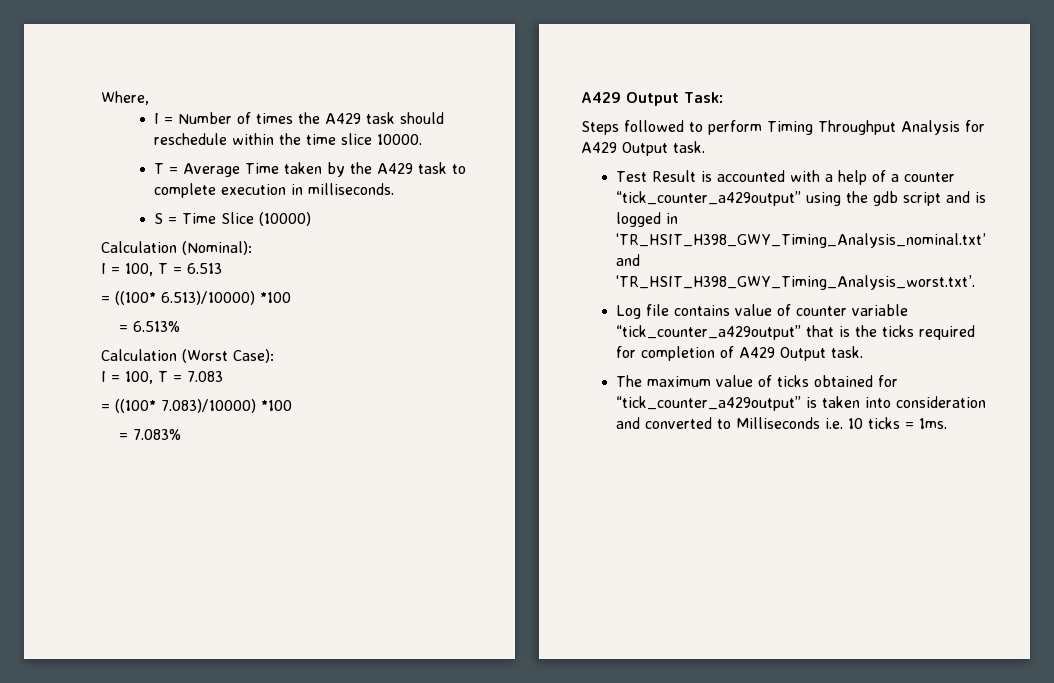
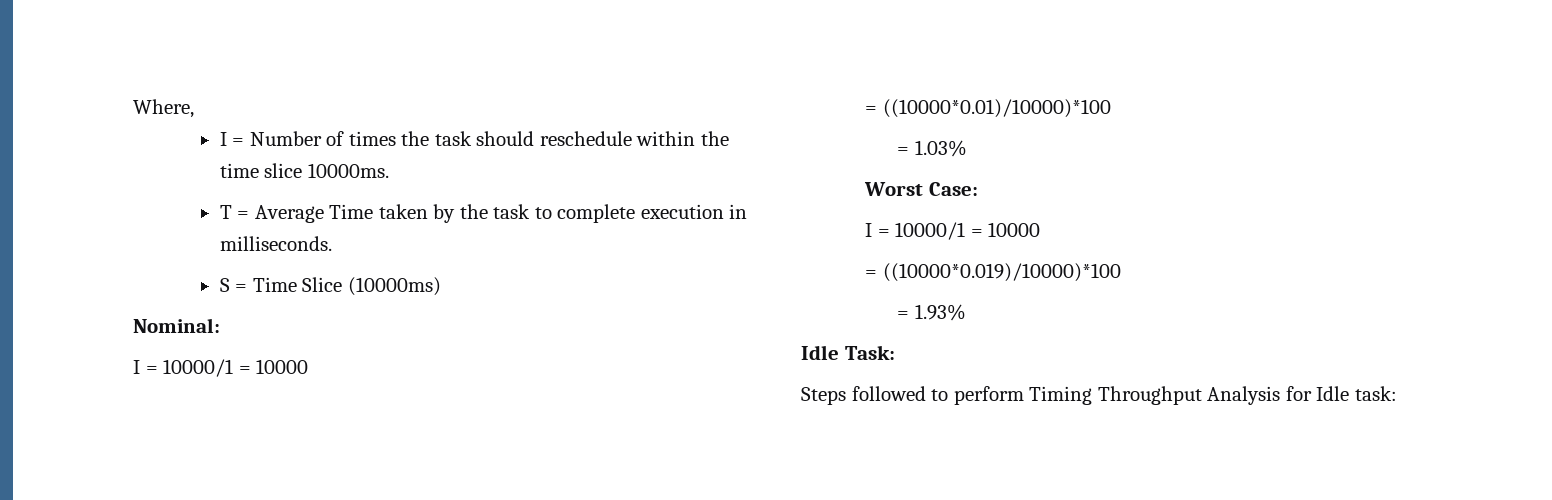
[325,113,362,124] A429 -> (430, 138) none
[377,134,423,145] 10000. -> [307,163,389,178] 10000ms.
[377,163,414,174] A429 -> (488, 211) none
[259,212,312,226] [101,241,253,255] [101,263,223,276] [101,291,292,305] [119,321,181,332] [101,349,275,363] [101,371,224,384] [101,399,293,413] [119,429,182,440] [581,92,679,106] (10000) // Calculation (Nominal): // I = 100, T = 6.513 // = ((100* 6.513)/10000) *100 // = 6.513% // Calculation (Worst Case): // I = 100, T = 7.083 // = ((100* 7.083)/10000) *100 // = 7.083% // A429 Output -> [347,277,441,296] [132,318,220,333] [132,359,309,377] [864,99,1111,118] [896,140,967,157] [863,182,978,196] [864,222,1041,240] [864,263,1121,282] [896,304,966,321] [801,345,839,360] (10000ms) // Nominal: // I = 10000/1 = 10000 // = ((10000*0.01)/10000)*100 // = 1.03% // Worst Case: // I = 10000/1 = 10000 // = ((10000*0.019)/10000)*100 // = 1.93% // Idle
[581,141,705,156] [616,170,956,185] [616,191,987,206] [616,212,679,227] [616,233,987,248] [616,254,641,266] [616,275,976,290] [616,304,909,319] [616,325,976,340] [616,346,864,361] [616,375,899,387] [616,396,987,411] [616,417,948,429] A429 Output task. // Test Result is accounted with a help of a counter “tick_counter_a429output” using the gdb script and is logged in ‘TR_HSIT_H398_GWY_Timing_Analysis_nominal.txt’ and ‘TR_HSIT_H398_GWY_Timing_Analysis_worst.txt’. // Log file contains value of counter variable “tick_counter_a429output” that is the ticks required for completion of A429 Output task. // The maximum value of ticks obtained for “tick_counter_a429output” is taken into consideration and converted to Milliseconds i.e. 10 ticks = 1ms. -> [1316,386,1397,401] Idle task:

